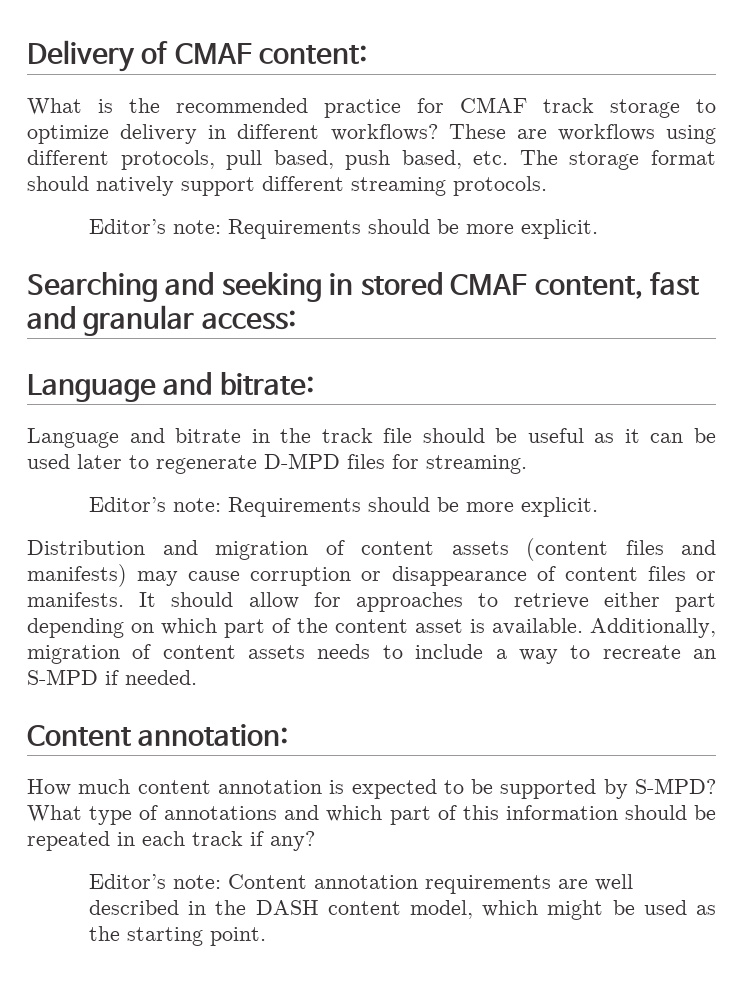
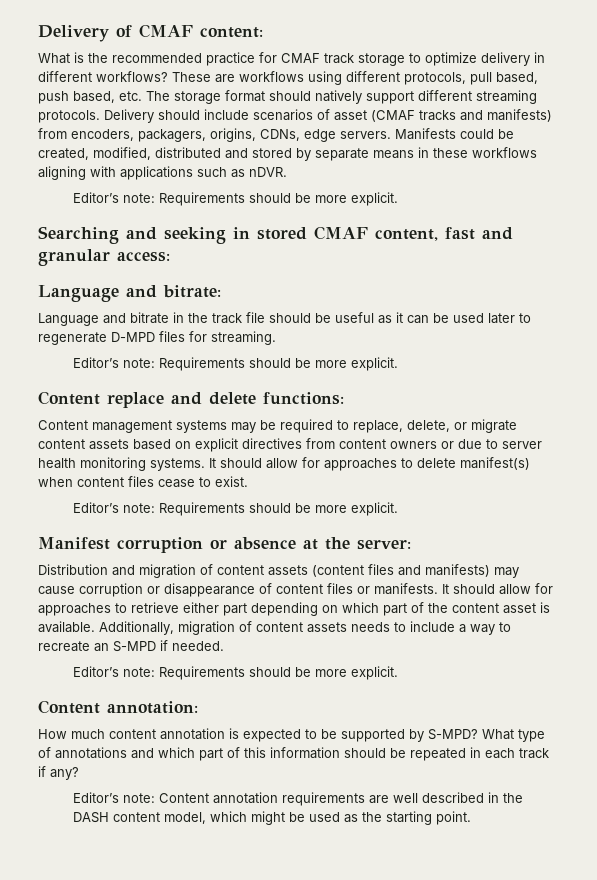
(547, 186) none -> [104,109,552,123] [38,128,514,142] [38,147,537,161] [38,166,287,180] Delivery should include scenarios of asset (CMAF tracks and manifests) from encoders, packagers, origins, CDNs, edge servers. Manifests could be created, modified, distributed and stored by separate means in these workflows aligning with applications such as nDVR.
(599, 507) none -> [38,391,344,408] [38,419,517,433] [38,438,542,452] [38,457,530,471] [38,476,248,488] [73,502,399,516] [38,537,411,553] // Content replace and delete functions: // Content management systems may be required to replace, delete, or migrate content assets based on explicit directives from content owners or due to server health monitoring systems. It should allow for approaches to delete manifest(s) when content files cease to exist. // Editor’s note: Requirements should be more explicit. // Manifest corruption or absence at the server:
(197, 677) none -> [73,666,399,680] // Editor’s note: Requirements should be more explicit.

